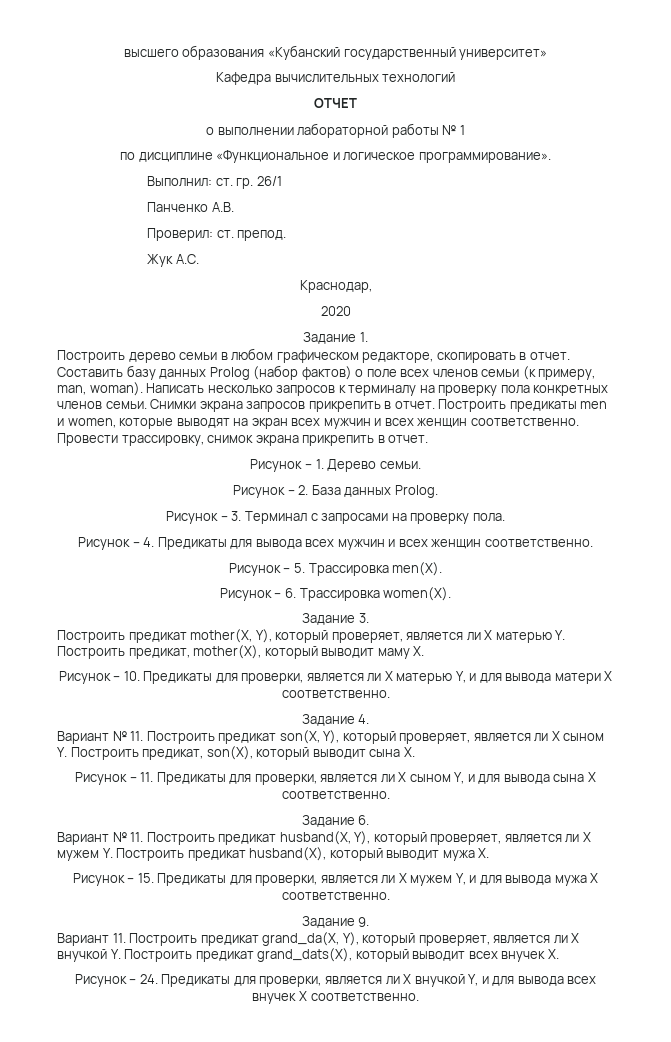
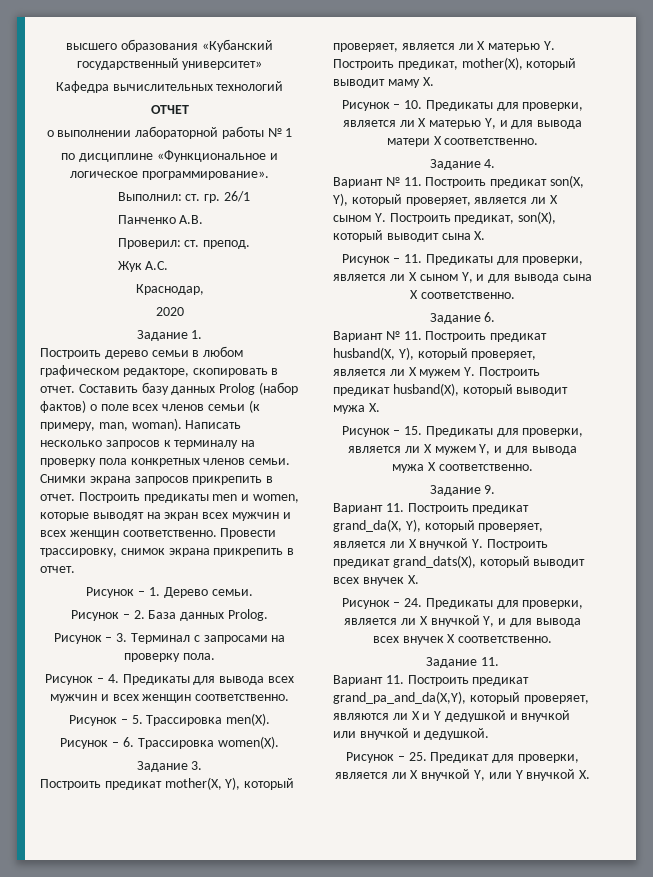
(419, 997) none -> [426,657,499,668] [333,675,530,686] [333,691,589,704] [333,710,571,722] [333,728,490,740] [346,752,579,763] [334,769,591,781] // Задание 11. // Вариант 11. Построить предикат grand_pa_and_da(X,Y), который проверяет, являются ли X и Y дедушкой и внучкой или внучкой и дедушкой. // Рисунок – 25. Предикат для проверки, является ли X внучкой Y, или Y внучкой X.

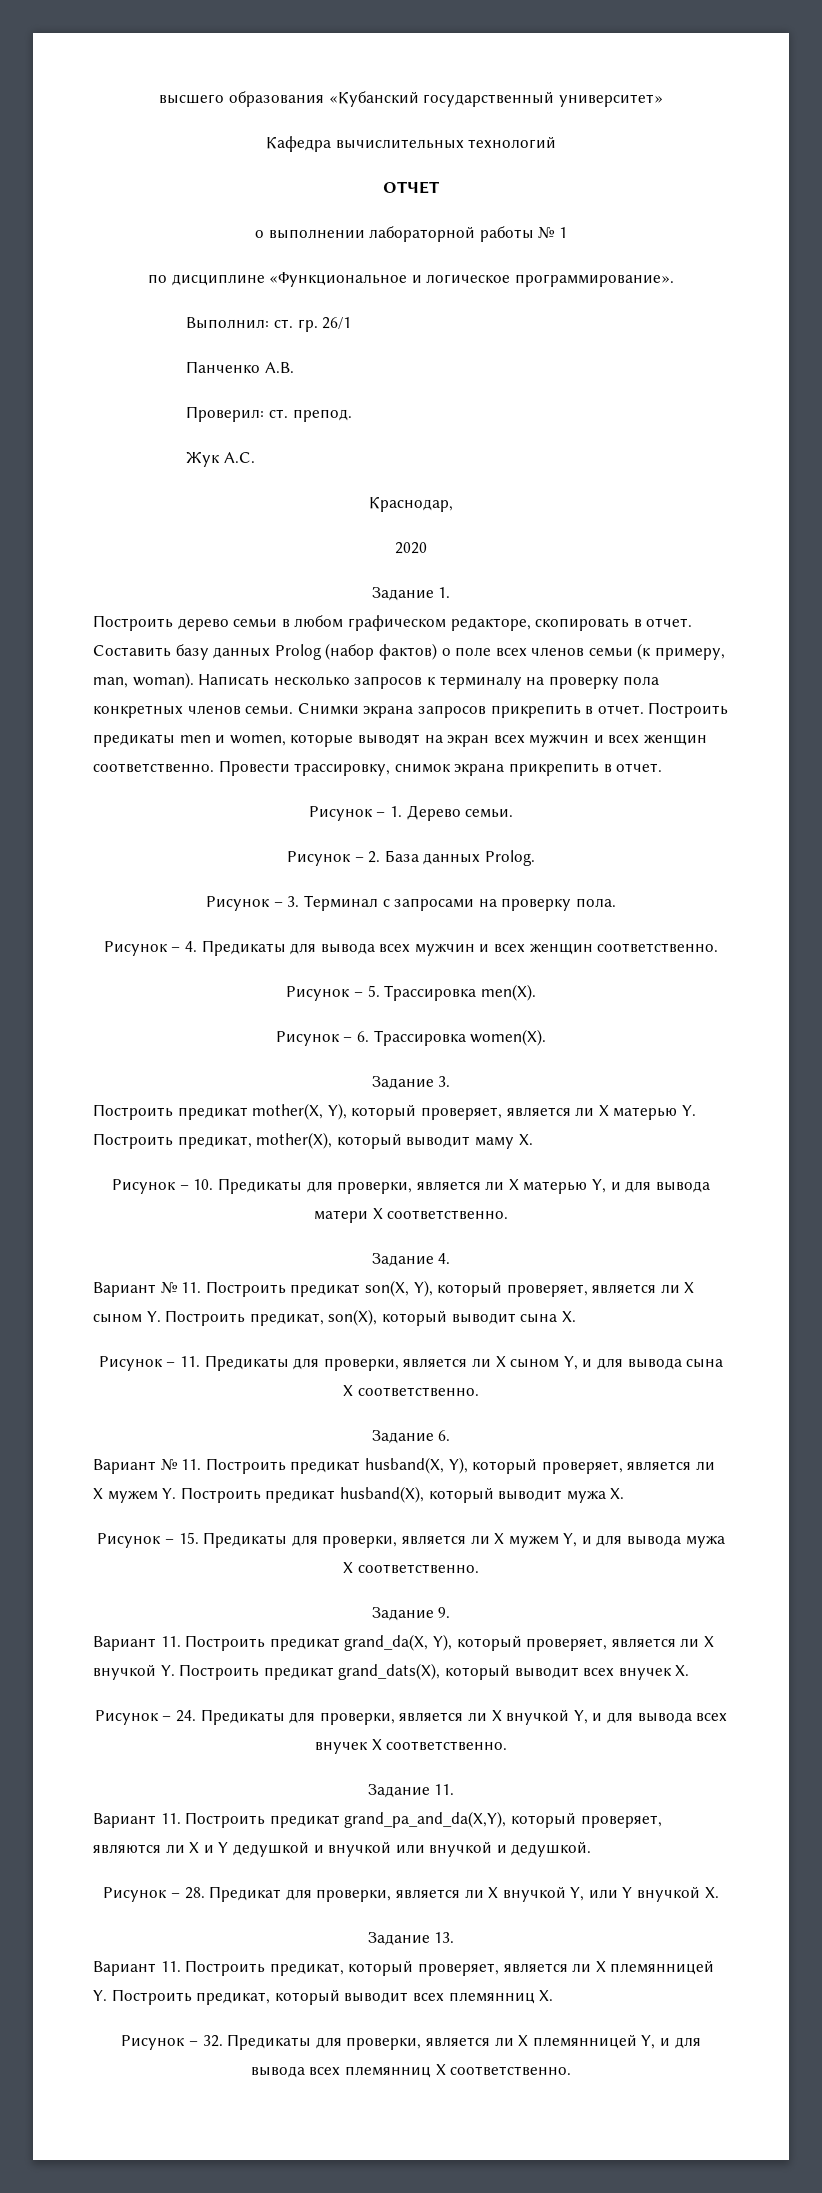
[408,752,427,761] 25. -> [184,1887,205,1899] 28.
(591, 774) none -> [367,1932,455,1946] [93,1960,715,1976] [93,1989,554,2005] [121,2034,701,2050] [250,2064,572,2078] // Задание 13. // Вариант 11. Построить предикат, который проверяет, является ли X племянницей Y. Построить предикат, который выводит всех племянниц X. // Рисунок – 32. Предикаты для проверки, является ли X племянницей Y, и для вывода всех племянниц X соответственно.

